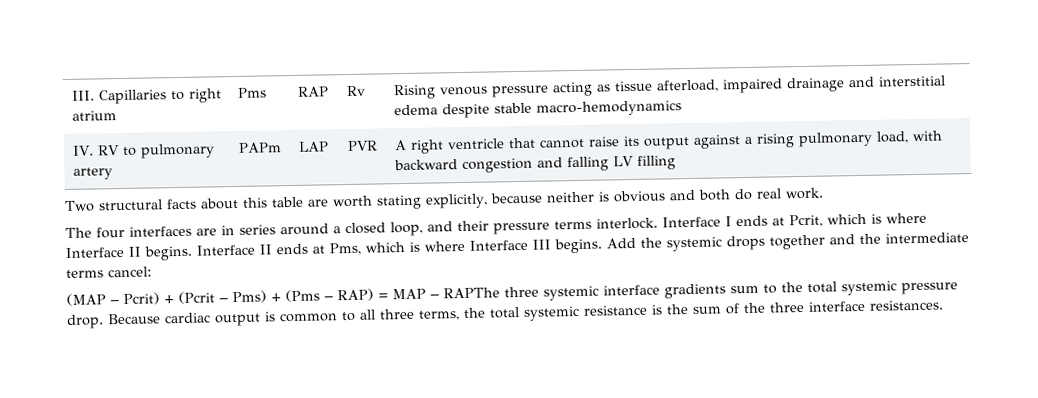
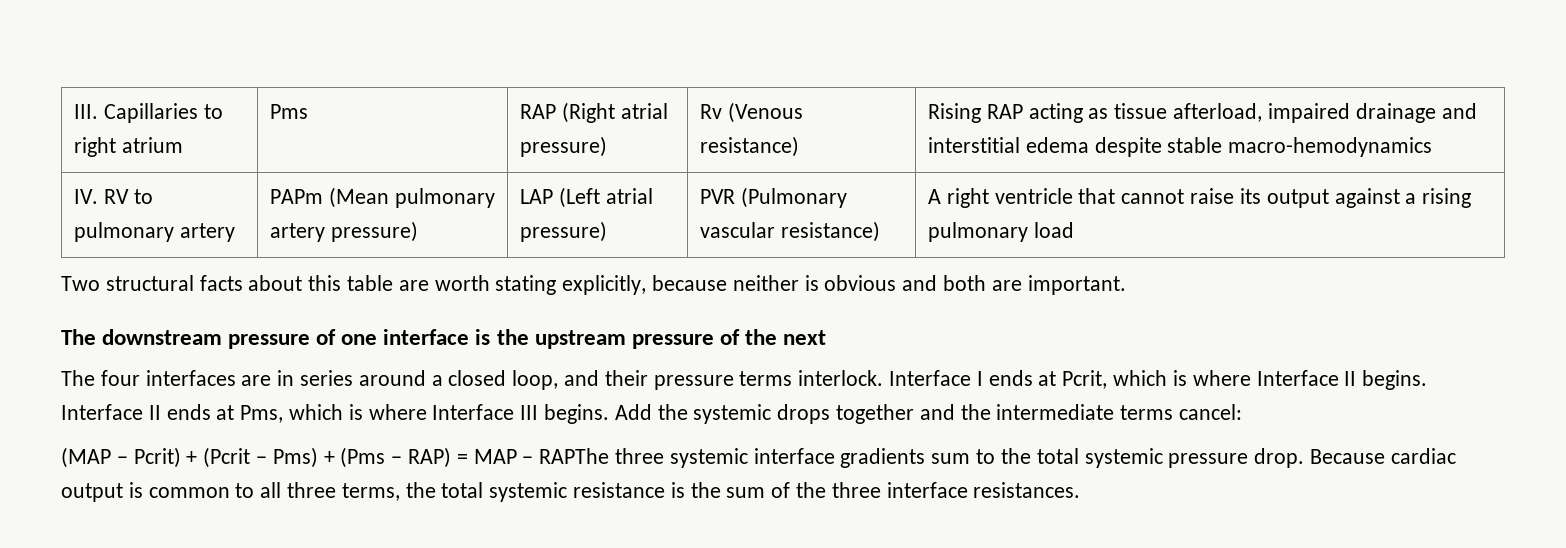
(329, 91) none -> [561,102,668,123] [520,136,608,157] (Right atrial pressure)
(366, 91) none -> [727,102,803,123] [700,136,800,157] (Venous resistance)
[439,85,549,98] venous pressure -> [986,104,1023,119] RAP
[297,141,329,152] [346,140,378,152] | LAP | PVR -> [328,187,495,208] [270,221,418,242] [520,187,653,208] [520,221,608,242] [700,187,847,208] [700,221,880,242] (Mean pulmonary artery pressure) | LAP (Left atrial pressure) | PVR (Pulmonary vascular resistance)
[875,130,943,144] [393,155,676,174] load, with backward congestion and falling LV filling -> [1033,222,1074,238] load
[733,187,824,201] do real work. -> [991,275,1126,295] [61,329,826,349] are important. // The downstream pressure of one interface is the upstream pressure of the next

